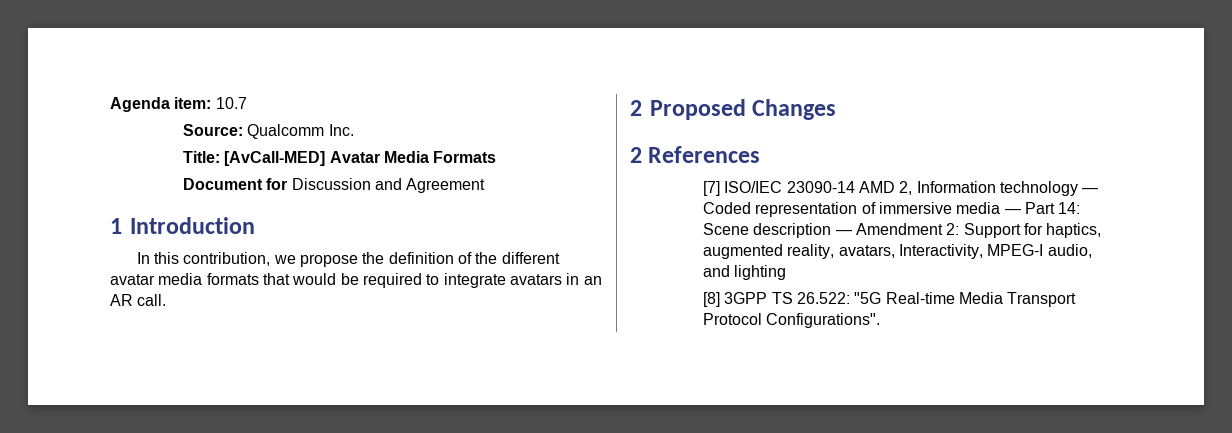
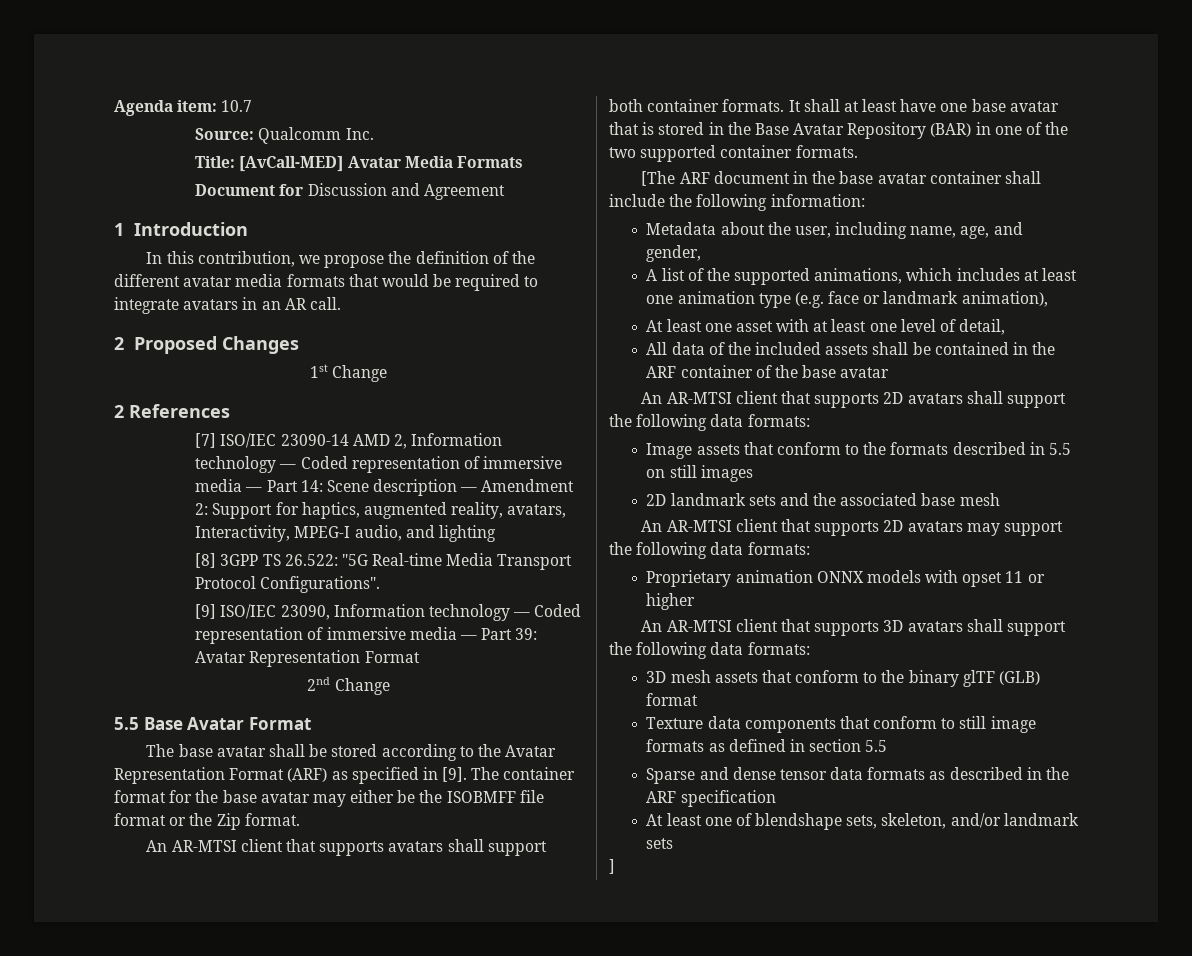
(837, 109) none -> [309,364,388,382] // 1st Change
(881, 320) none -> [195,604,582,621] [195,627,538,644] [195,650,420,667] [307,677,390,695] [114,717,311,730] [146,744,557,761] [114,767,576,784] [114,790,544,807] [114,813,300,830] [146,839,547,856] [609,99,1059,112] [609,122,1069,139] [609,145,858,162] [641,171,1041,186] [609,194,865,211] [646,222,1023,239] [646,245,702,262] [646,268,1078,285] [646,291,1048,308] [646,319,1006,335] [646,342,1056,355] [646,365,890,378] [641,391,1066,408] [609,414,810,431] [646,442,1072,459] [646,465,753,482] [646,493,1000,506] [641,519,1063,536] [609,542,810,559] [646,570,1045,587] [646,593,696,610] [641,619,1066,636] [609,642,810,659] [646,670,1041,687] [646,693,699,706] [646,716,1036,733] [646,739,888,752] [646,767,1070,784] [646,790,776,807] [646,813,1079,830] [646,838,674,849] [609,859,615,874] // [9] ISO/IEC 23090, Information technology — Coded representation of immersive media — Part 39: Avatar Representation Format // 2nd Change // 5.5 Base Avatar Format // The base avatar shall be stored according to the Avatar Representation Format (ARF) as specified in [9]. The container format for the base avatar may either be the ISOBMFF file format or the Zip format. // An AR-MTSI client that supports avatars shall support both container formats. It shall at least have one base avatar that is stored in the Base Avatar Repository (BAR) in one of the two supported container formats. // [The ARF document in the base avatar container shall include the following information: // Metadata about the user, including name, age, and gender, // A list of the supported animations, which includes at least one animation type (e.g. face or landmark animation), // At least one asset with at least one level of detail, // All data of the included assets shall be contained in the ARF container of the base avatar // An AR-MTSI client that supports 2D avatars shall support the following data formats: // Image assets that conform to the formats described in 5.5 on still images // 2D landmark sets and the associated base mesh // An AR-MTSI client that supports 2D avatars may support the following data formats: // Proprietary animation ONNX models with opset 11 or higher // An AR-MTSI client that supports 3D avatars shall support the following data formats: // 3D mesh assets that conform to the binary glTF (GLB) format // Texture data components that conform to still image formats as defined in section 5.5 // Sparse and dense tensor data formats as described in the ARF specification // At least one of blendshape sets, skeleton, and/or landmark sets // ]

